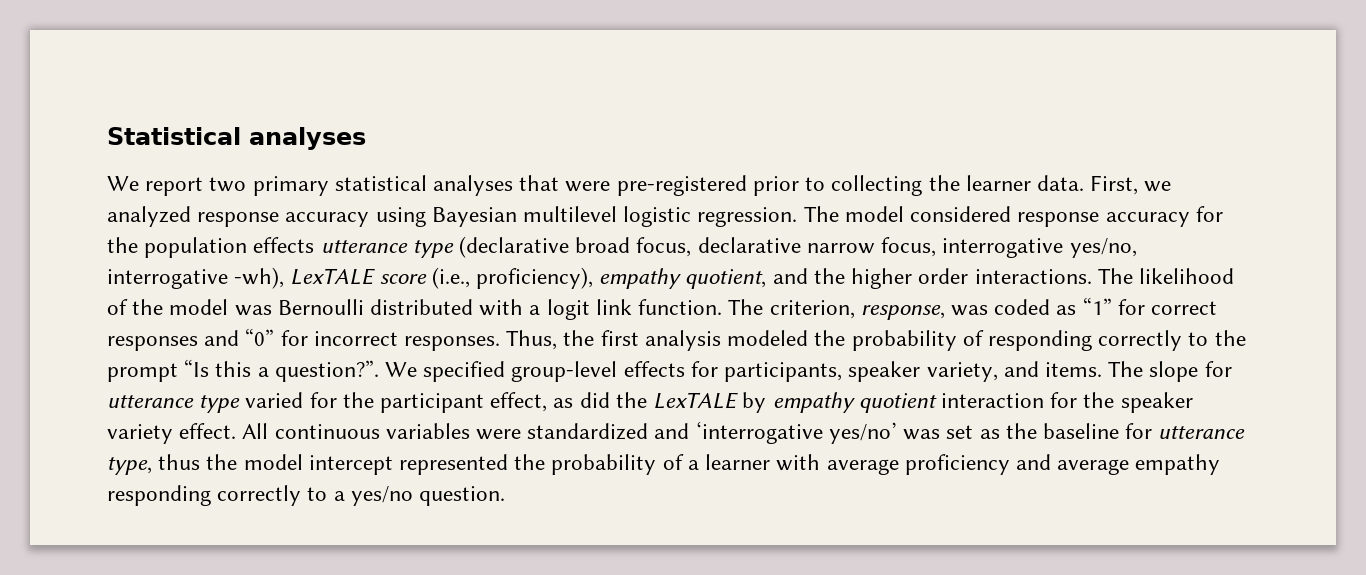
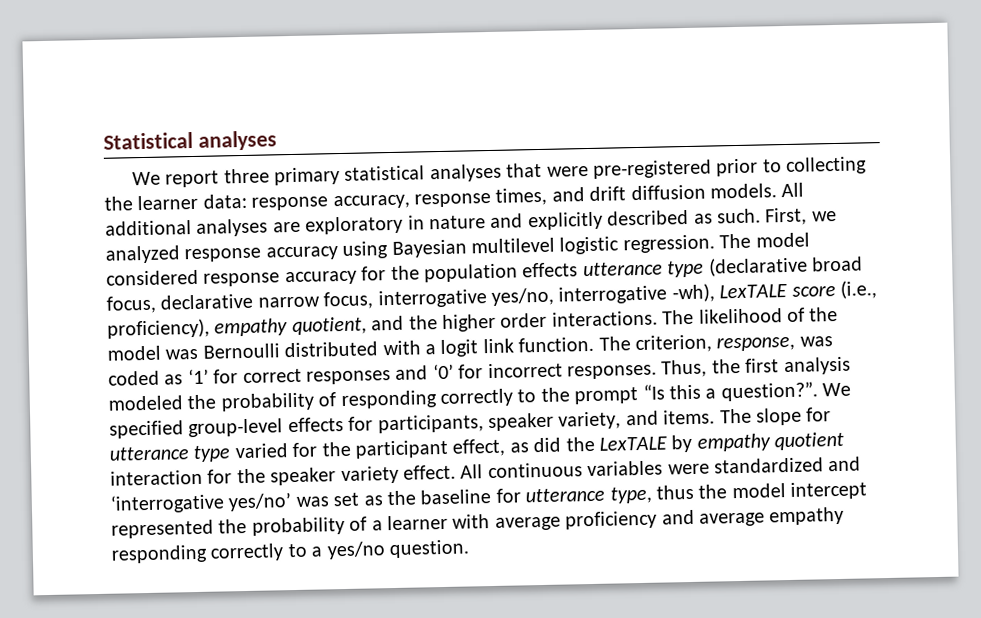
[209,177,247,192] two -> [223,168,270,184] three
[1036,175,1084,191] data. -> [202,182,805,211] [105,208,761,237] data: response accuracy, response times, and drift diffusion models. All additional analyses are exploratory in nature and explicitly described as such.
[1082,297,1112,315] “1” -> [187,368,209,385] ‘1’
[245,328,275,346] “0” -> [432,363,454,380] ‘0’

